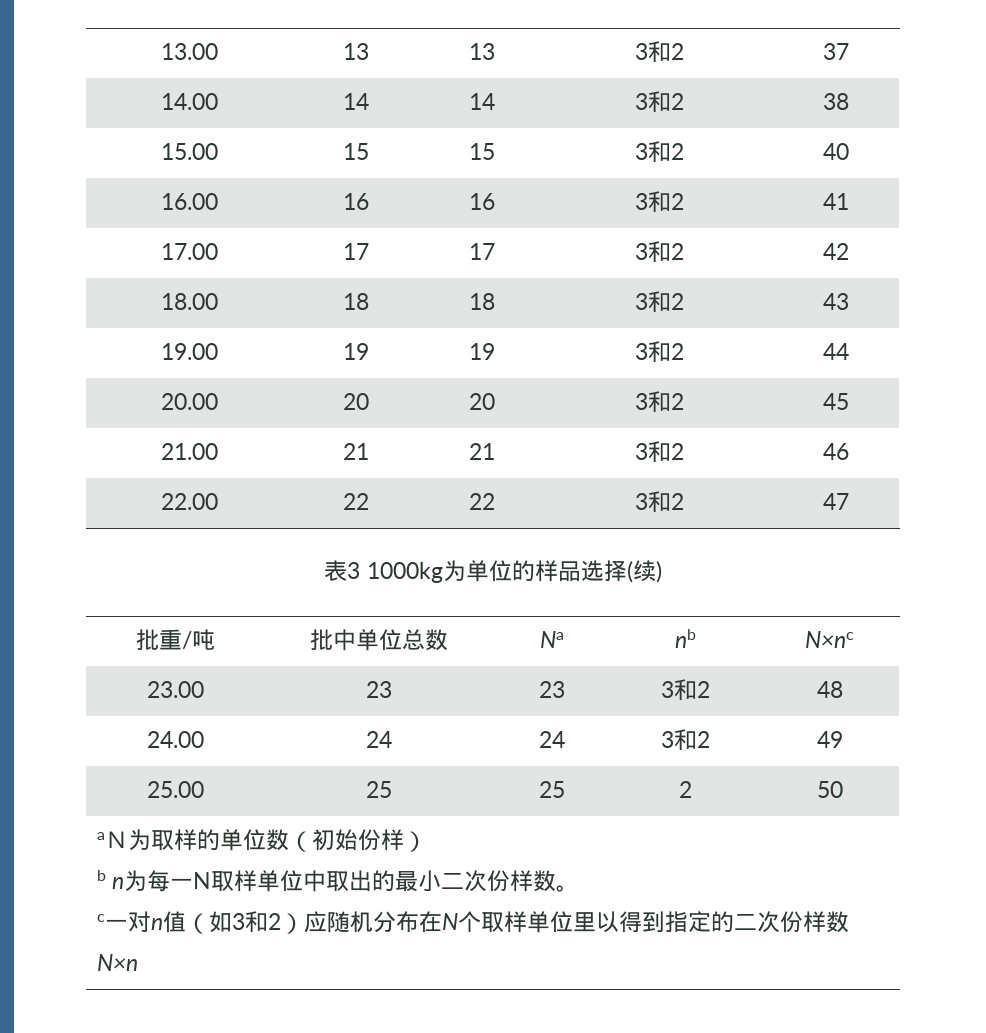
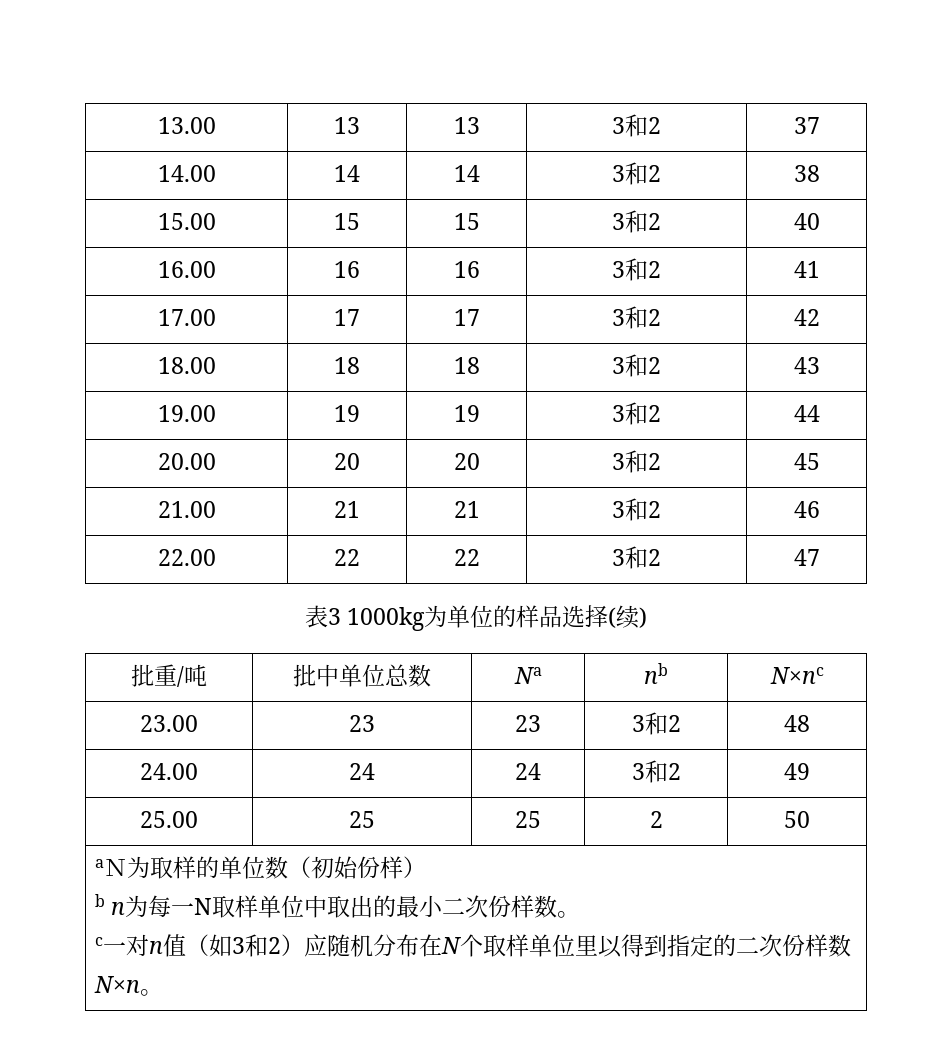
(139, 962) none -> [139,989,163,996] 。

